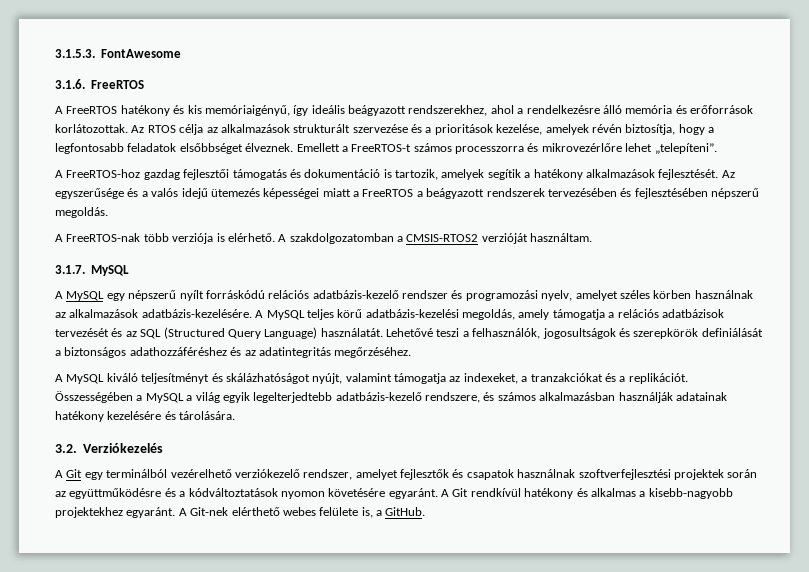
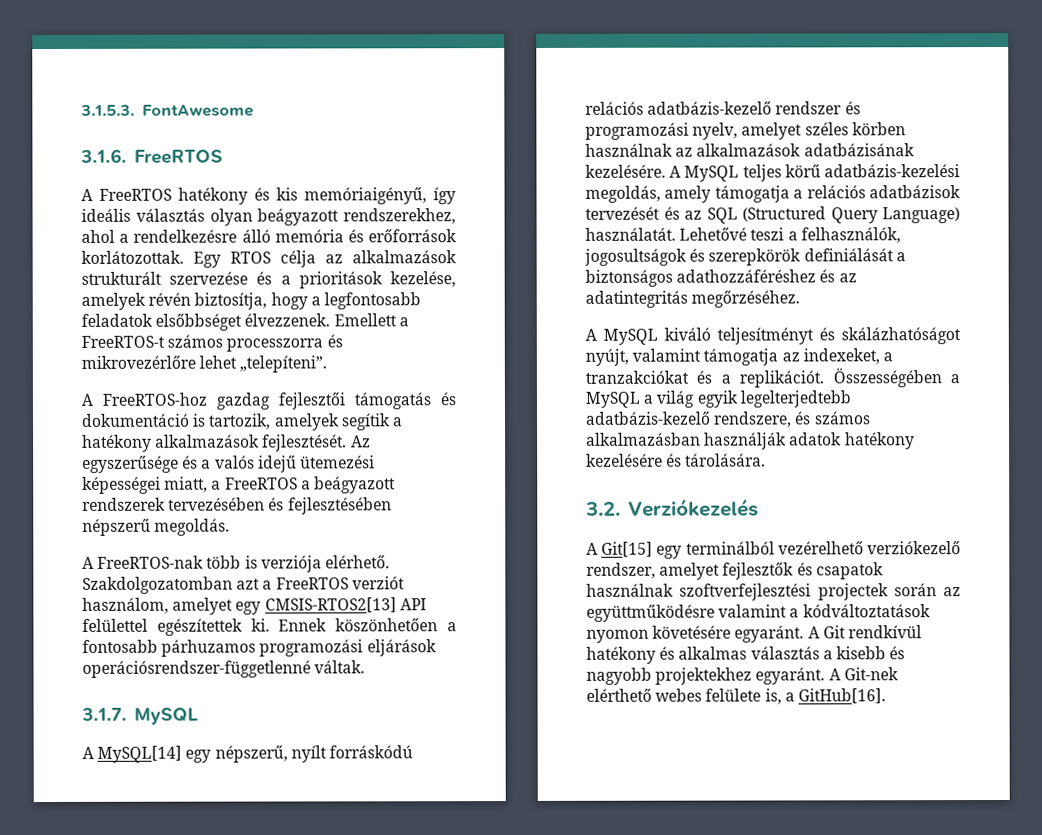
(345, 109) none -> [135,208,253,226] választás olyan
[131,125,145,133] Az -> [193,251,221,268] Egy
[245,143,294,152] élveznek. -> [244,313,331,327] élvezzenek.
[210,188,351,199] ütemezés képességei miatt -> [299,455,375,469] [82,476,209,494] ütemezési képességei miatt,
[172,233,593,244] verziója is elérhető. A szakdolgozatomban a CMSIS-RTOS2 verzióját használtam. -> [244,555,390,573] [82,576,405,594] [82,597,427,615] [82,618,458,636] [82,639,437,657] [82,660,366,678] is verziója elérhető. Szakdolgozatomban azt a FreeRTOS verziót használom, amelyet egy CMSIS-RTOS2[13] API felülettel egészítettek ki. Ennek köszönhetően a fontosabb párhuzamos programozási eljárások operációsrendszer-függetlenné váltak.
[66,290,177,301] MySQL egy népszerű -> [97,745,288,763] MySQL[14] egy népszerű,
[141,309,252,318] adatbázis-kezelésére. -> [803,143,915,157] [585,164,666,178] adatbázisának kezelésére.
[675,392,727,401] adatainak -> [789,432,843,446] adatok
[66,469,83,478] Git -> [601,541,654,557] Git[15]
[673,469,724,480] projektek -> [817,583,889,601] projectek
[164,488,176,497] és -> [718,604,788,618] valamint
[639,488,733,499] a kisebb-nagyobb -> [750,646,906,660] [586,667,652,685] választás a kisebb és nagyobb
[385,507,426,516] GitHub. -> [797,688,886,704] GitHub[16].

